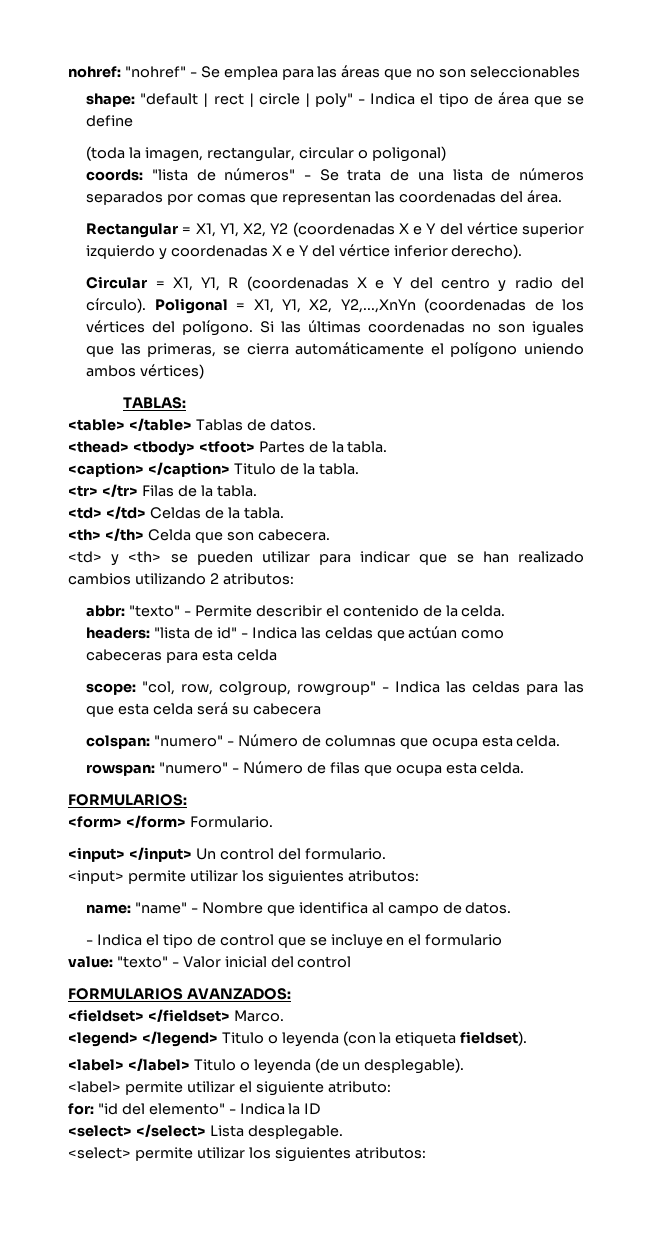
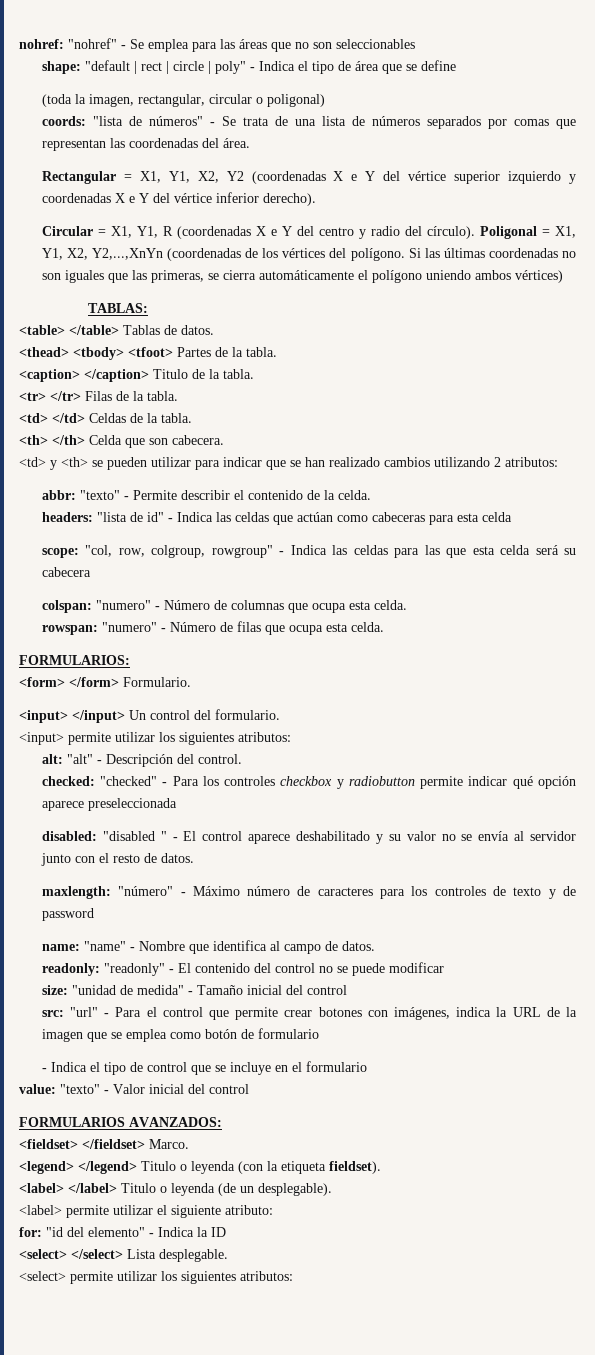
(419, 876) none -> [41,754,242,767] [41,776,576,789] [41,798,177,811] [41,831,576,844] [40,853,194,866] [41,886,576,899] [41,908,94,921] // alt: "alt" - Descripción del control. // checked: "checked" - Para los controles checkbox y radiobutton permite indicar qué opción aparece preseleccionada // disabled: "disabled " - El control aparece deshabilitado y su valor no se envía al servidor junto con el resto de datos. // maxlength: "número" - Máximo número de caracteres para los controles de texto y de password
(512, 908) none -> [41,962,444,976] [41,985,347,995] [41,1007,577,1020] [41,1028,319,1042] // readonly: "readonly" - El contenido del control no se puede modificar // size: "unidad de medida" - Tamaño inicial del control // src: "url" - Para el control que permite crear botones con imágenes, indica la URL de la imagen que se emplea como botón de formulario

